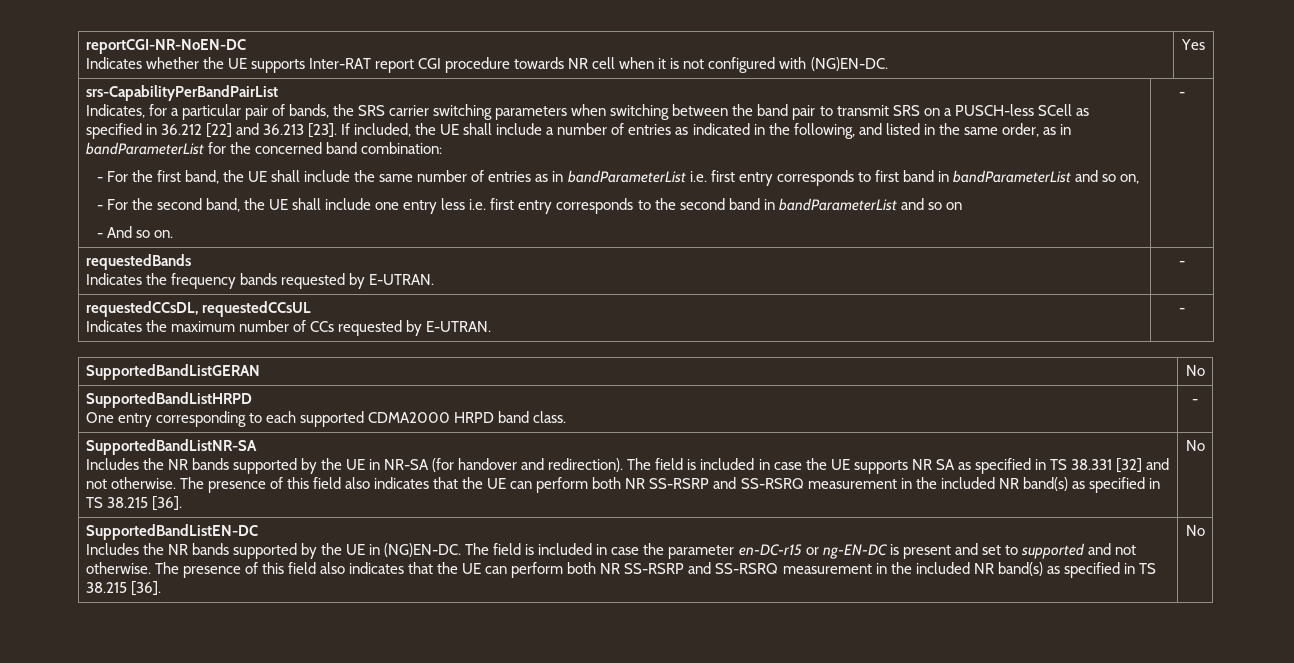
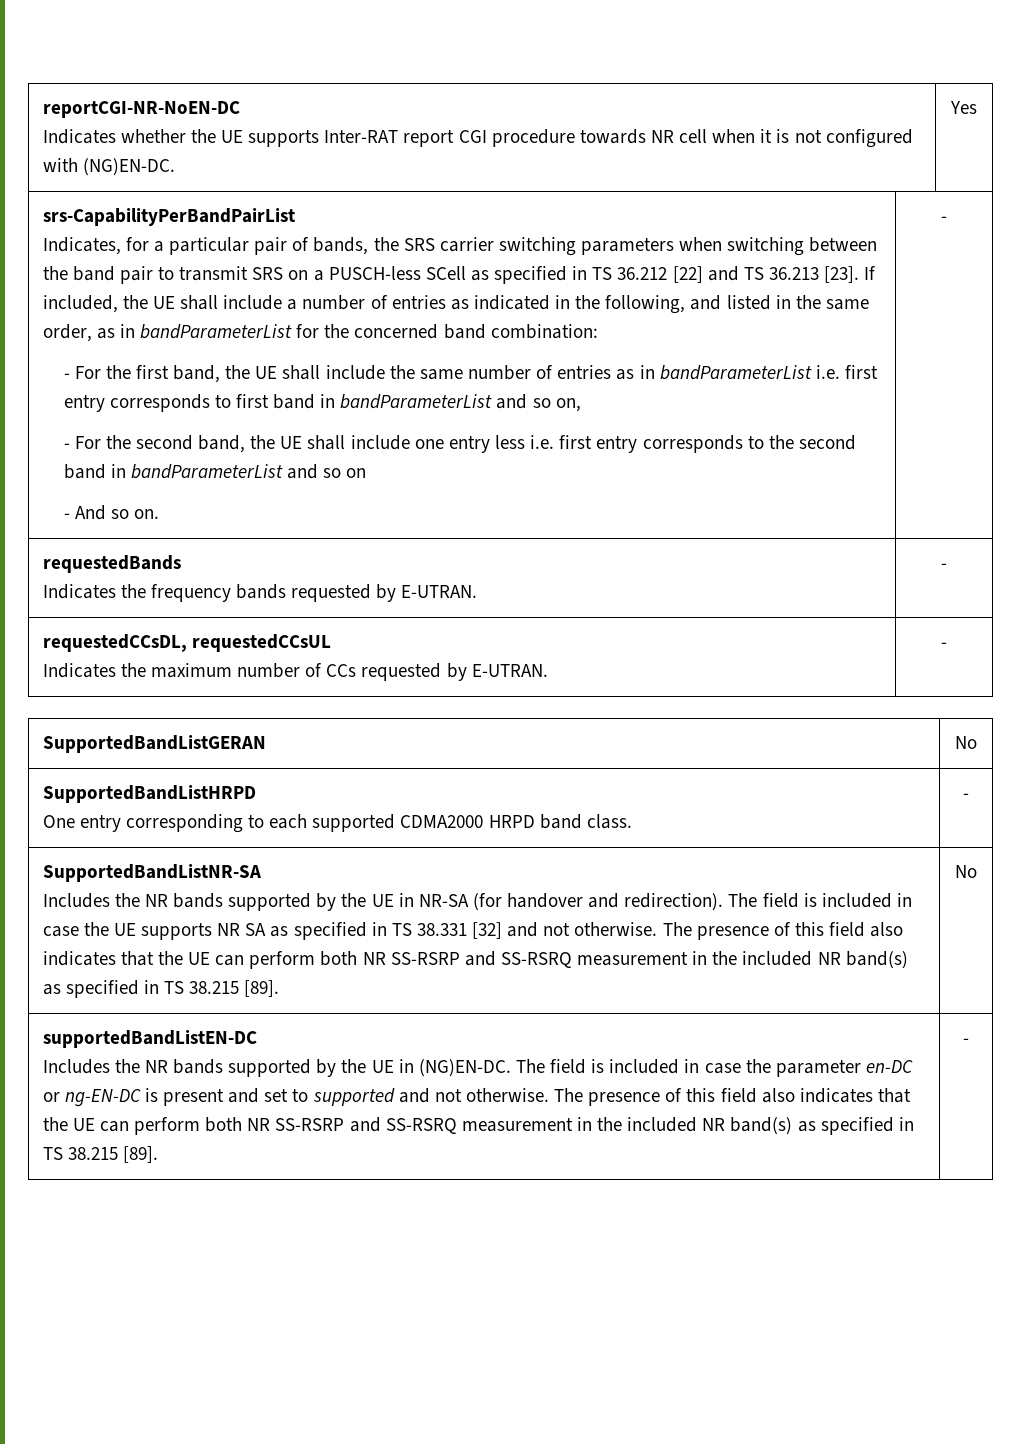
(157, 129) none -> [592,267,613,280] TS
(259, 129) none -> [743,267,764,280] TS
[151,496,182,511] [1185,440,1205,451] [85,524,258,540] [36]. | No // SupportedBandListEN-DC -> [244,980,280,997] [955,865,977,878] [42,1030,257,1048] [89]. | No // supportedBandListEN-DC
[738,544,802,556] en-DC-r15 -> [865,1060,913,1073] en-DC
[130,581,161,596] [1185,525,1205,536] [36]. | No -> [122,1146,158,1163] [963,1038,969,1044] [89]. | -

